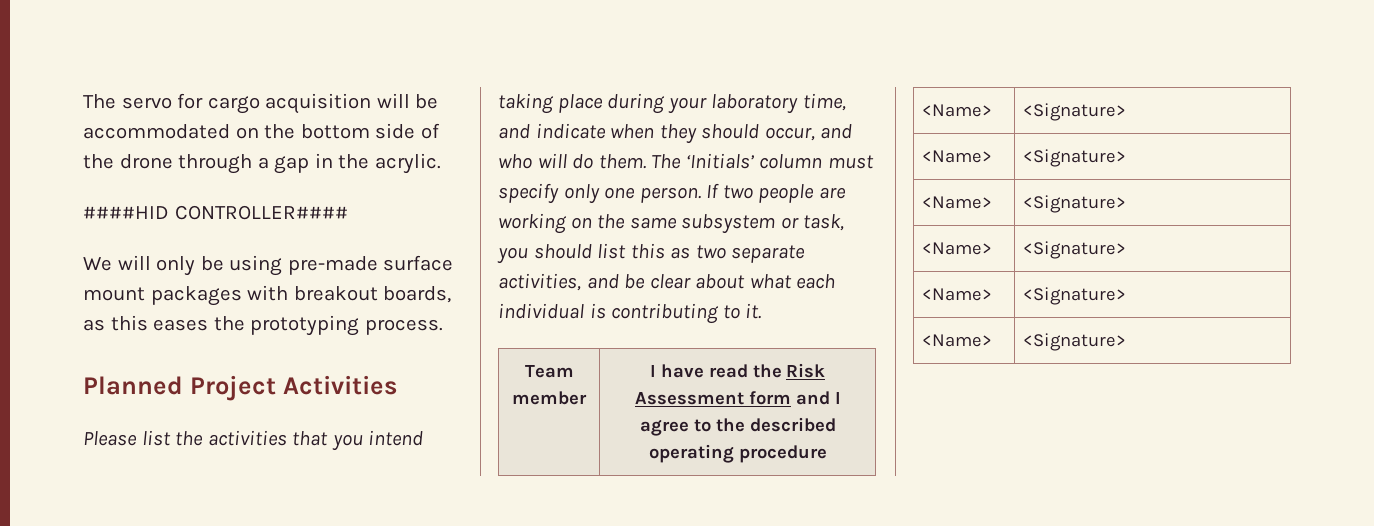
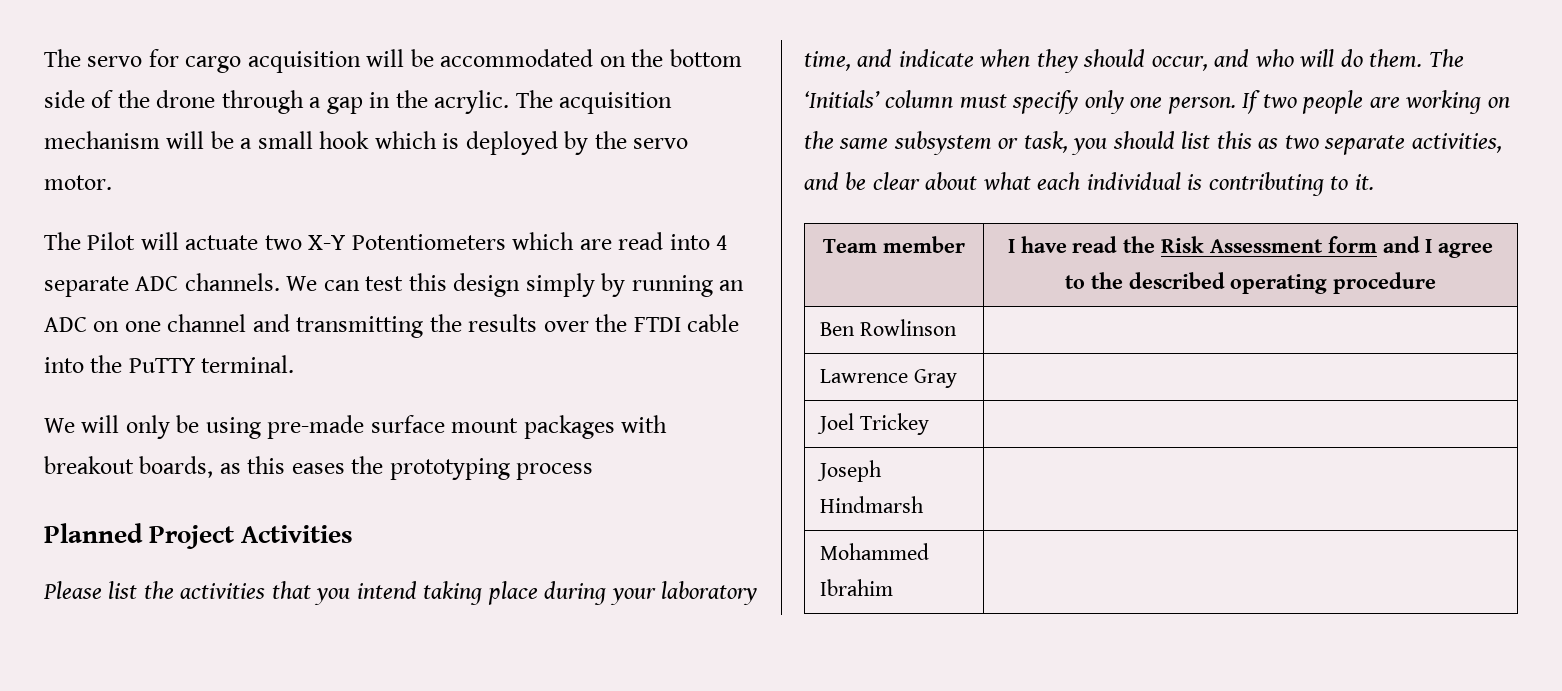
[83,205,348,220] // ####HID CONTROLLER#### -> [515,90,673,114] [44,131,689,155] [44,175,112,190] [44,232,729,250] [44,273,745,297] [44,314,740,338] [44,355,295,373] The acquisition mechanism will be a small hook which is deployed by the servo motor. // The Pilot will actuate two X-Y Potentiometers which are read into 4 separate ADC channels. We can test this design simply by running an ADC on one channel and transmitting the results over the FTDI cable into the PuTTY terminal.
[364,319,443,335] process. -> [516,463,594,480] process
[921,104,992,117] [1022,103,1126,121] [921,150,992,163] [1022,149,1126,167] [921,196,992,209] [1022,195,1126,213] [921,242,992,255] [1022,241,1126,259] [921,288,992,301] [1022,287,1126,305] [921,334,992,347] [1022,333,1126,351] <Name> | <Signature> // <Name> | <Signature> // <Name> | <Signature> // <Name> | <Signature> // <Name> | <Signature> // <Name> | <Signature> -> [820,319,957,336] [820,369,957,388] [817,413,929,435] [817,460,883,482] [820,496,925,513] [820,543,930,560] [820,579,894,596] Ben Rowlinson | // Lawrence Gray | // Joel Trickey | // Joseph Hindmarsh | // Mohammed Ibrahim |

